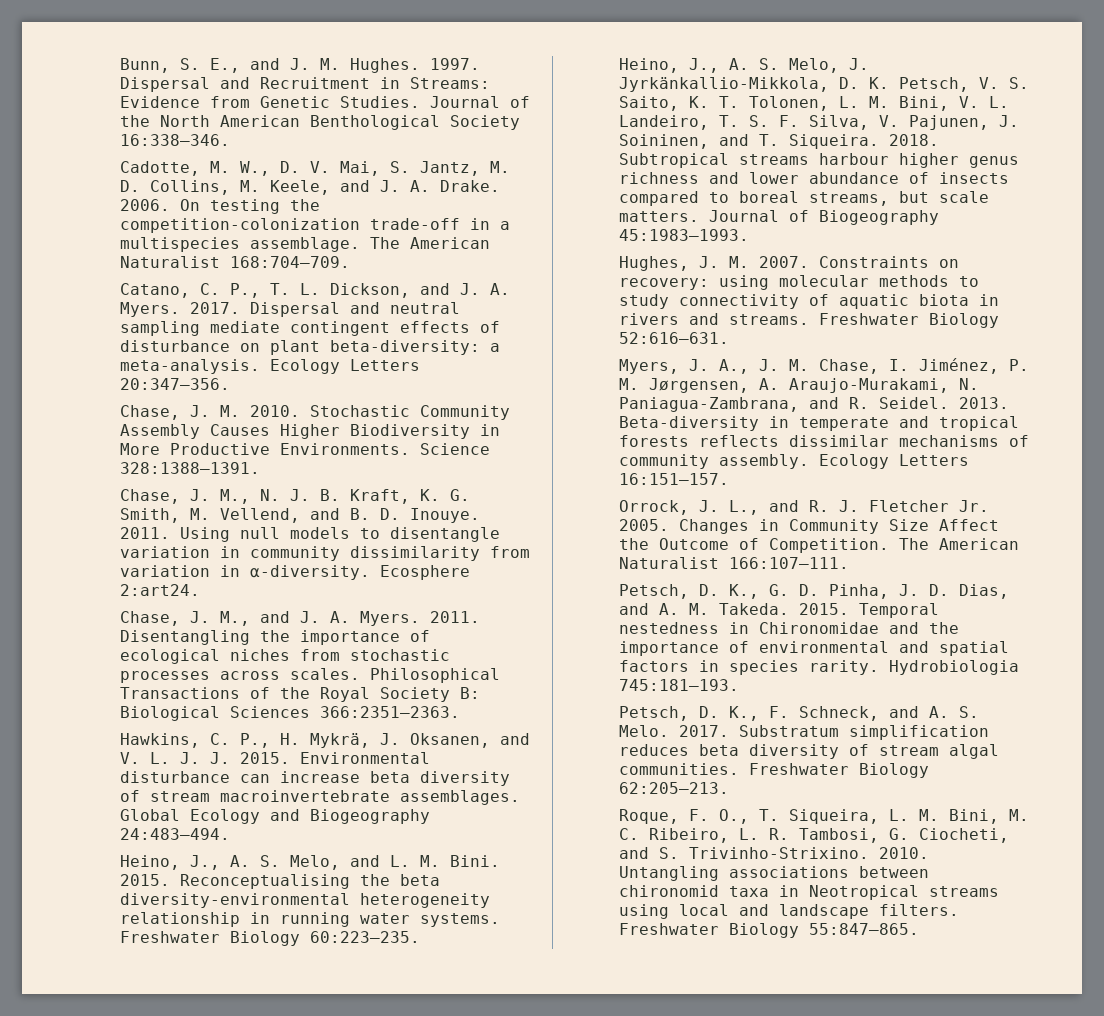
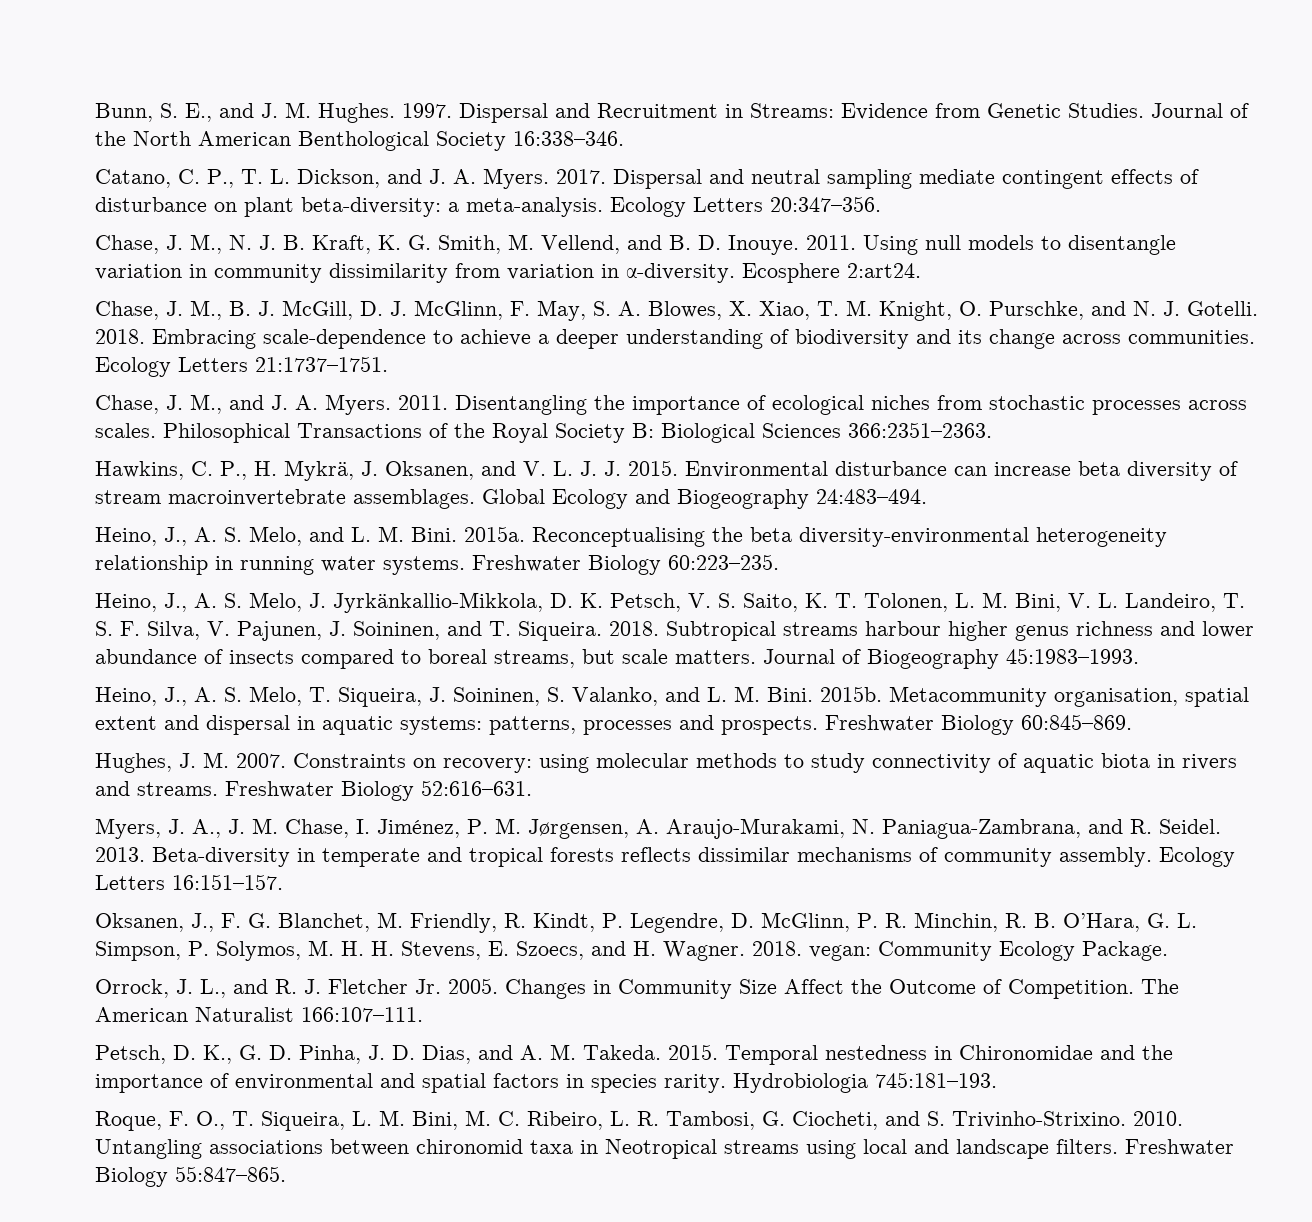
[120,161,511,176] [120,180,501,195] [120,199,321,214] [120,218,511,233] [120,237,491,252] [120,256,351,268] // Cadotte, M. W., D. V. Mai, S. Jantz, M. D. Collins, M. Keele, and J. A. Drake. 2006. On testing the competition-colonization trade-off in a multispecies assemblage. The American Naturalist 168:704–709. -> (624, 138) none
[120,405,511,420] [120,424,501,439] [120,443,491,455] [120,462,261,474] // Chase, J. M. 2010. Stochastic Community Assembly Causes Higher Biodiversity in More Productive Environments. Science 328:1388–1391. -> (881, 204) none
(201, 590) none -> [94,300,1258,321] [94,329,1255,349] [94,356,388,377] // Chase, J. M., B. J. McGill, D. J. McGlinn, F. May, S. A. Blowes, X. Xiao, T. M. Knight, O. Purschke, and N. J. Gotelli. 2018. Embracing scale-dependence to achieve a deeper understanding of biodiversity and its change across communities. Ecology Letters 21:1737–1751.
[120,874,171,886] 2015. -> [463,526,525,542] 2015a.
(750, 235) none -> [94,686,1249,707] [94,714,1132,735] // Heino, J., A. S. Melo, T. Siqueira, J. Soininen, S. Valanko, and L. M. Bini. 2015b. Metacommunity organisation, spatial extent and dispersal in aquatic systems: patterns, processes and prospects. Freshwater Biology 60:845–869.
(730, 479) none -> [94,912,1197,933] [94,940,1168,961] // Oksanen, J., F. G. Blanchet, M. Friendly, R. Kindt, P. Legendre, D. McGlinn, P. R. Minchin, R. B. O’Hara, G. L. Simpson, P. Solymos, M. H. H. Stevens, E. Szoecs, and H. Wagner. 2018. vegan: Community Ecology Package.
[619,706,980,721] [619,725,990,740] [619,744,1000,759] [619,763,930,778] [619,782,730,794] // Petsch, D. K., F. Schneck, and A. S. Melo. 2017. Substratum simplification reduces beta diversity of stream algal communities. Freshwater Biology 62:205–213. -> (997, 1080) none

